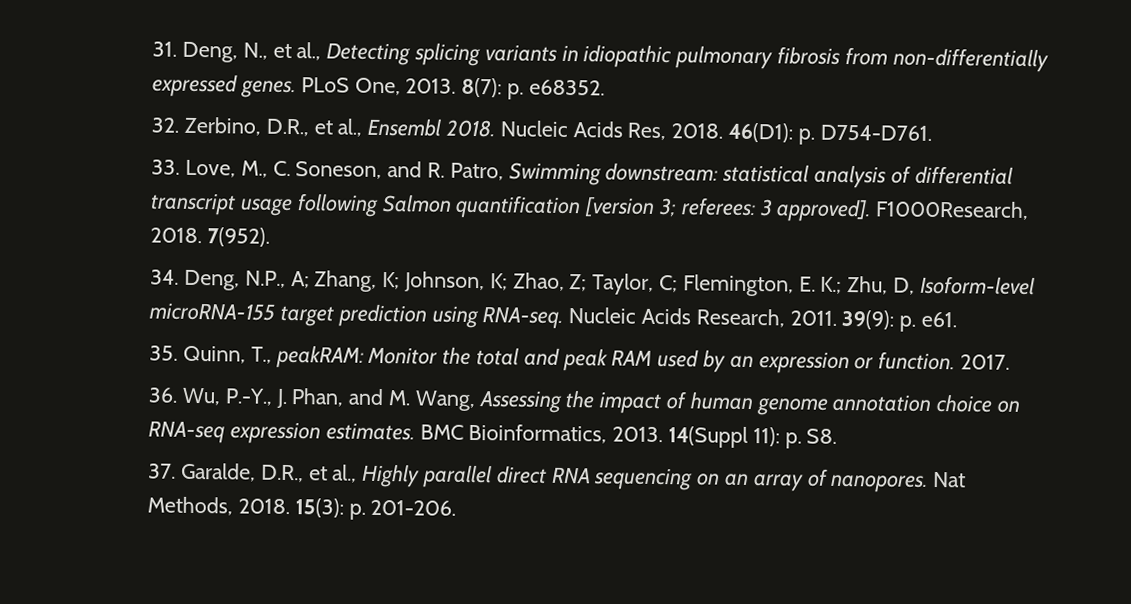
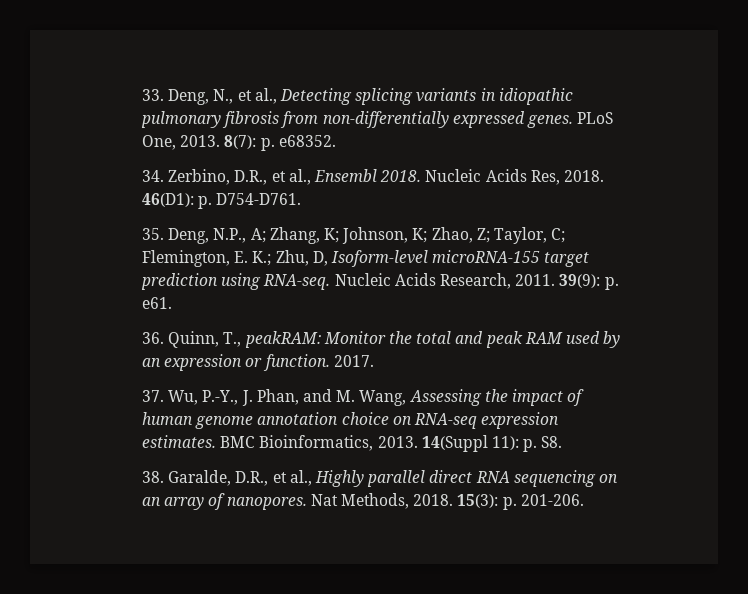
[152,41,178,57] 31. -> [142,89,165,101] 33.
[151,117,180,133] 32. -> [142,170,165,182] 34.
[151,159,1013,189] [150,192,1030,223] [150,227,270,247] [150,269,180,285] 33. Love, M., C. Soneson, and R. Patro, Swimming downstream: statistical analysis of differential transcript usage following Salmon quantification [version 3; referees: 3 approved]. F1000Research, 2018. 7(952). // 34. -> [142,228,165,240] 35.
[149,345,179,361] 35. -> [142,332,165,344] 36.
[148,387,179,403] 36. -> [142,390,165,402] 37.
[148,463,177,479] 37. -> [142,471,165,483] 38.

